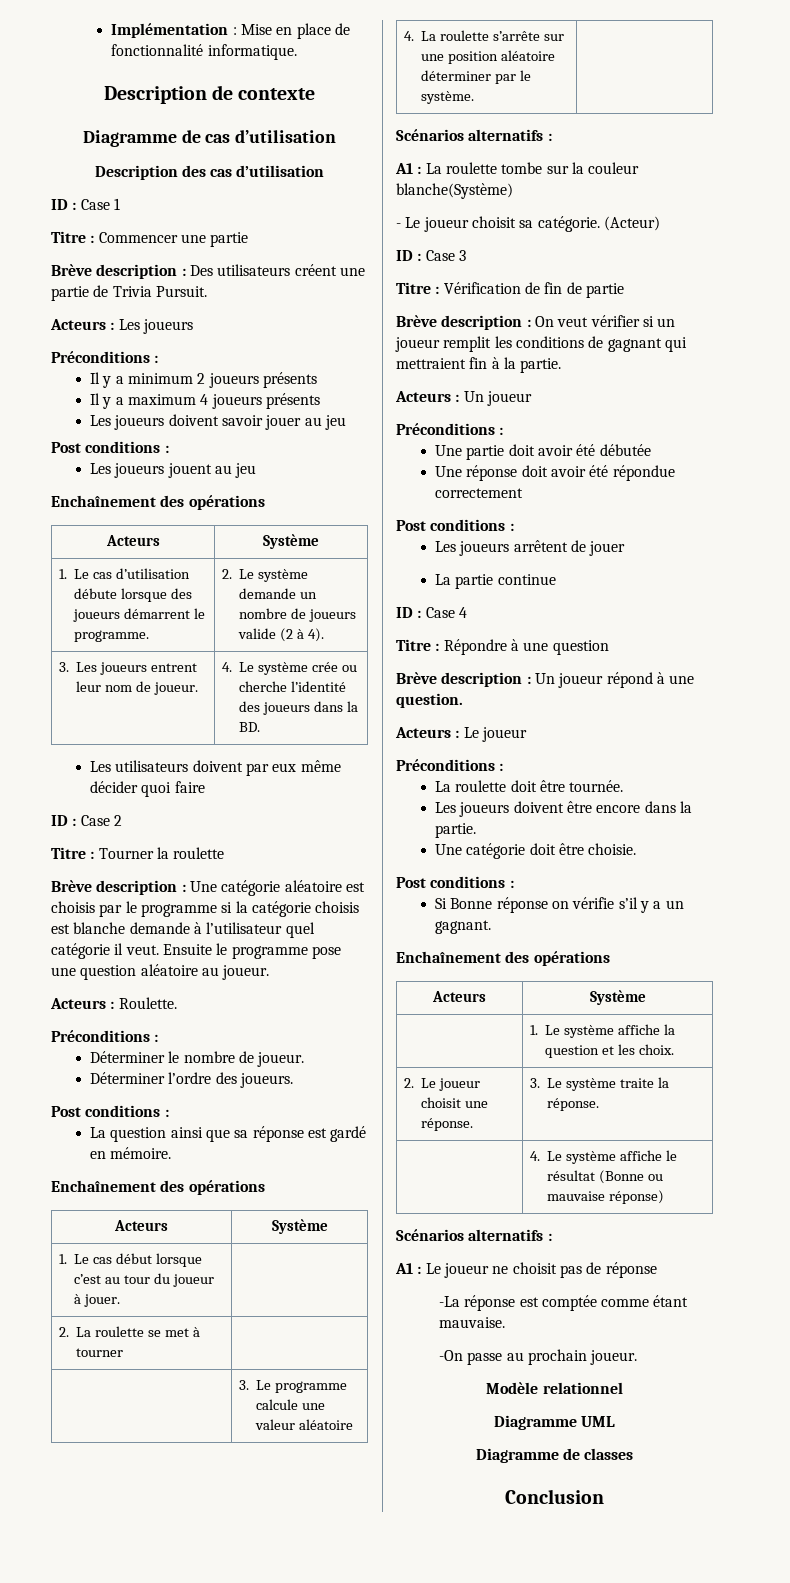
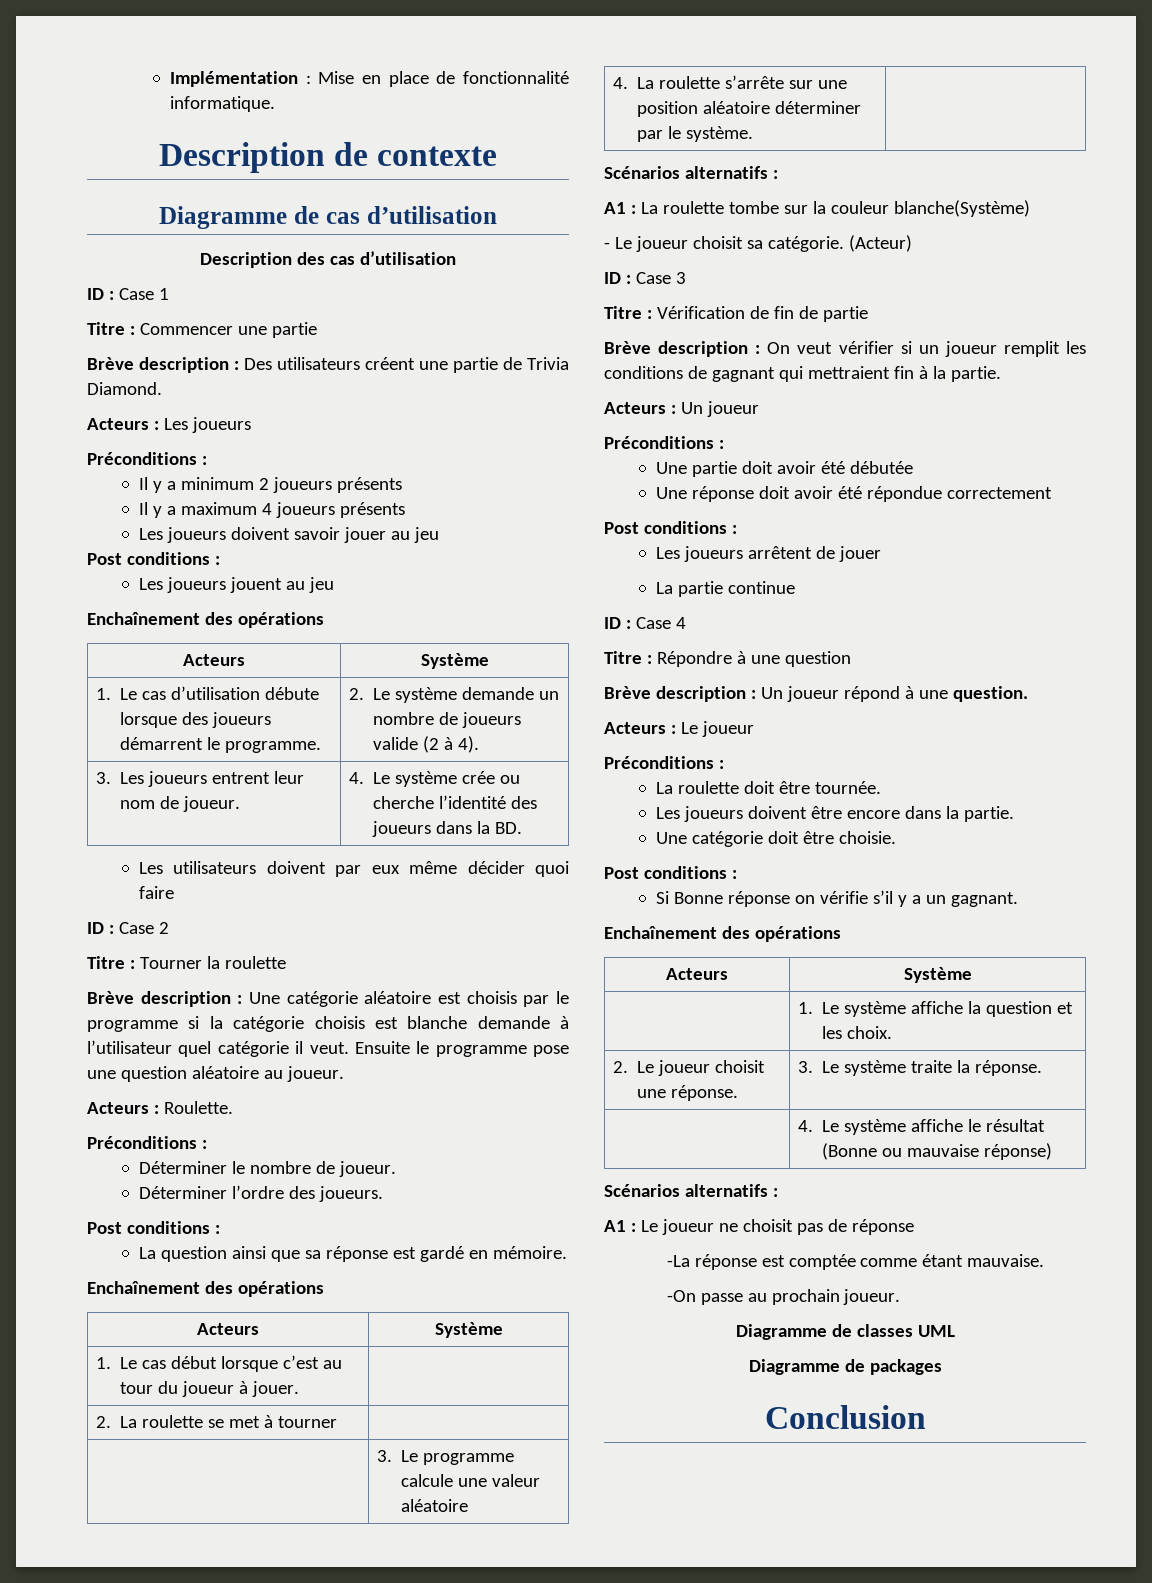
[155,286,207,297] Pursuit. -> [87,382,162,395] Diamond.
[486,1382,623,1394] [493,1415,577,1430] // Modèle relationnel // Diagramme -> [735,1324,913,1340] // Diagramme de classes
[584,1448,634,1460] classes -> [869,1359,942,1375] packages

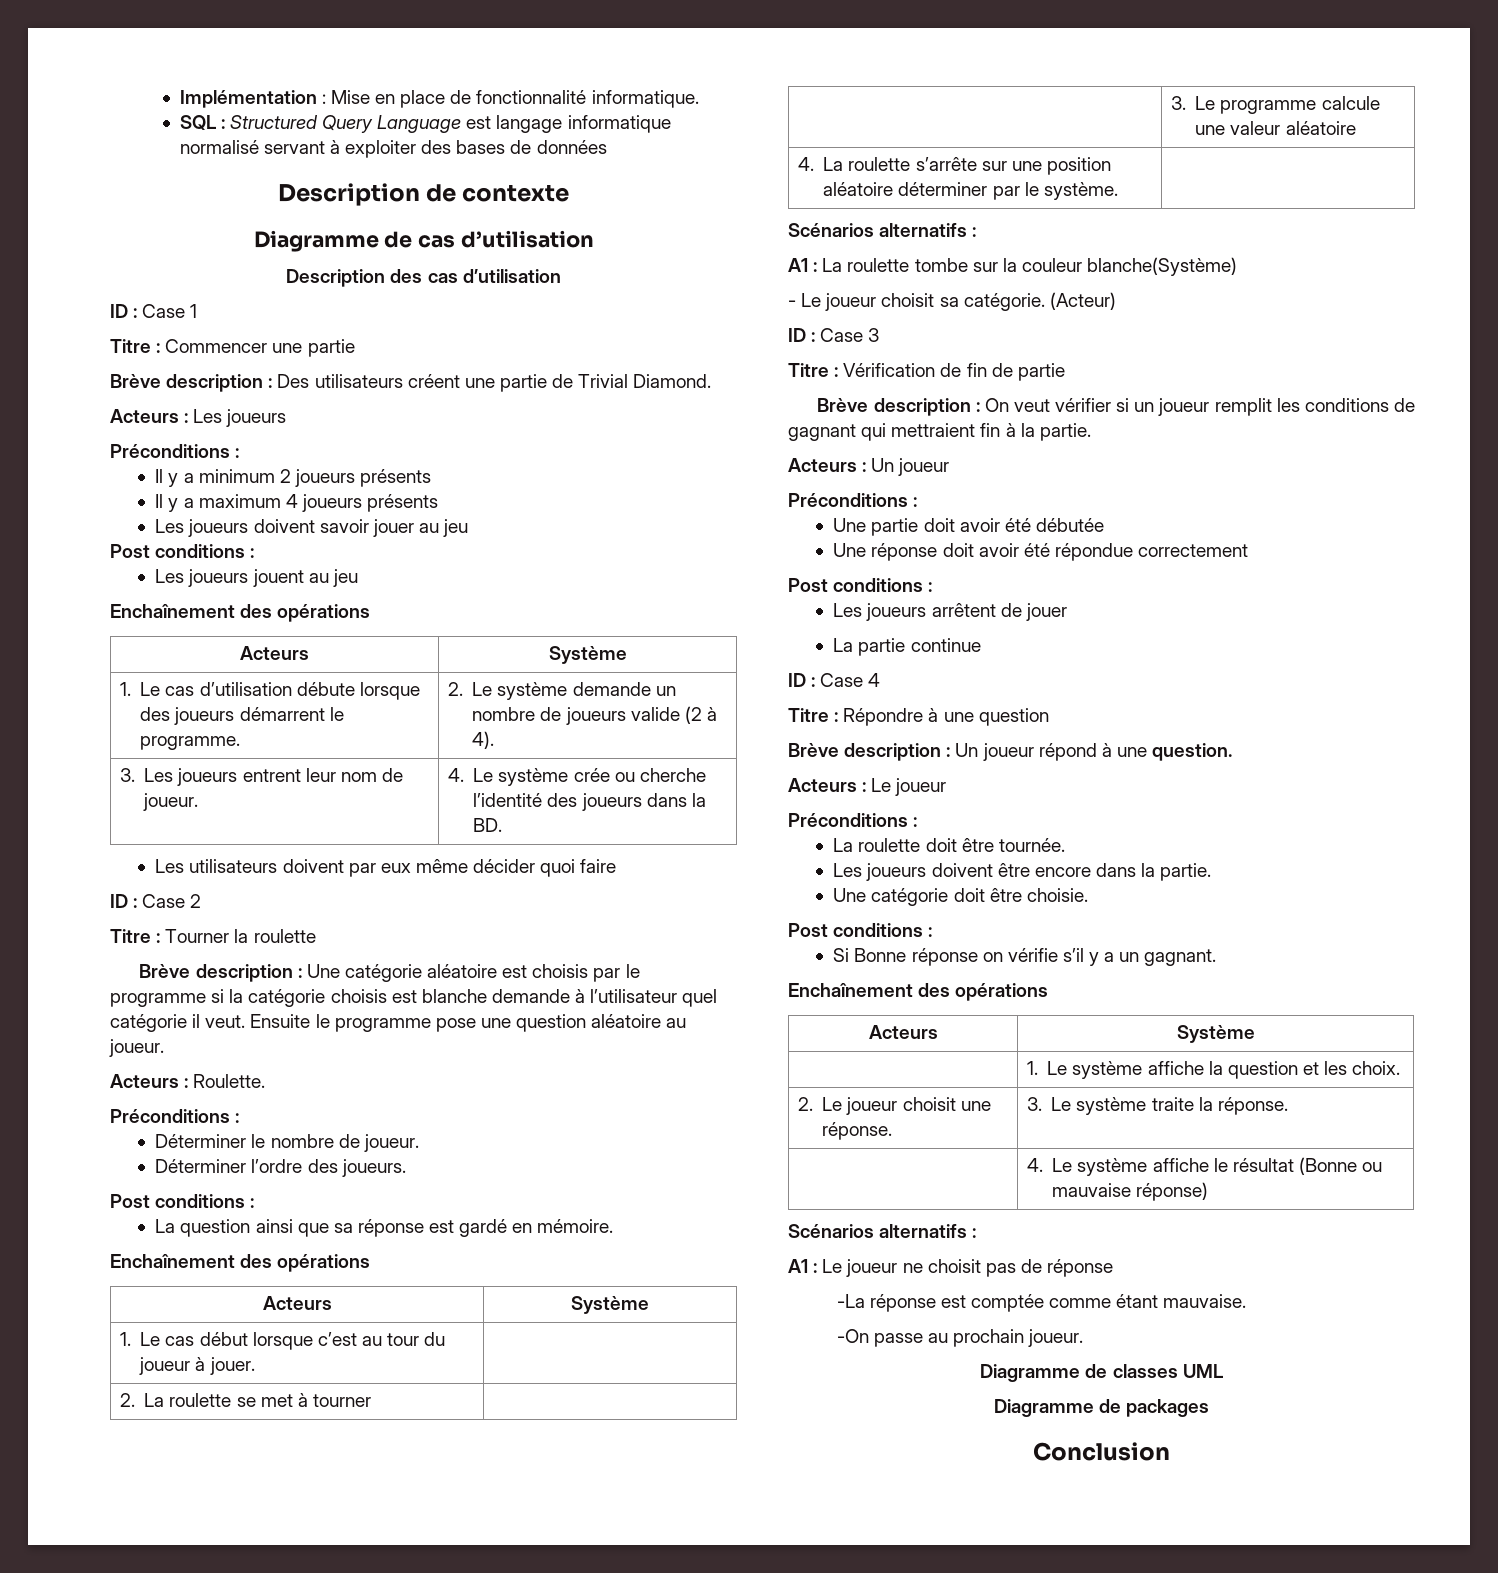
(275, 104) none -> [179,115,671,133] [179,140,607,158] // SQL : Structured Query Language est langage informatique normalisé servant à exploiter des bases de données
[527,357,569,370] Trivia -> [578,374,629,388] Trivial

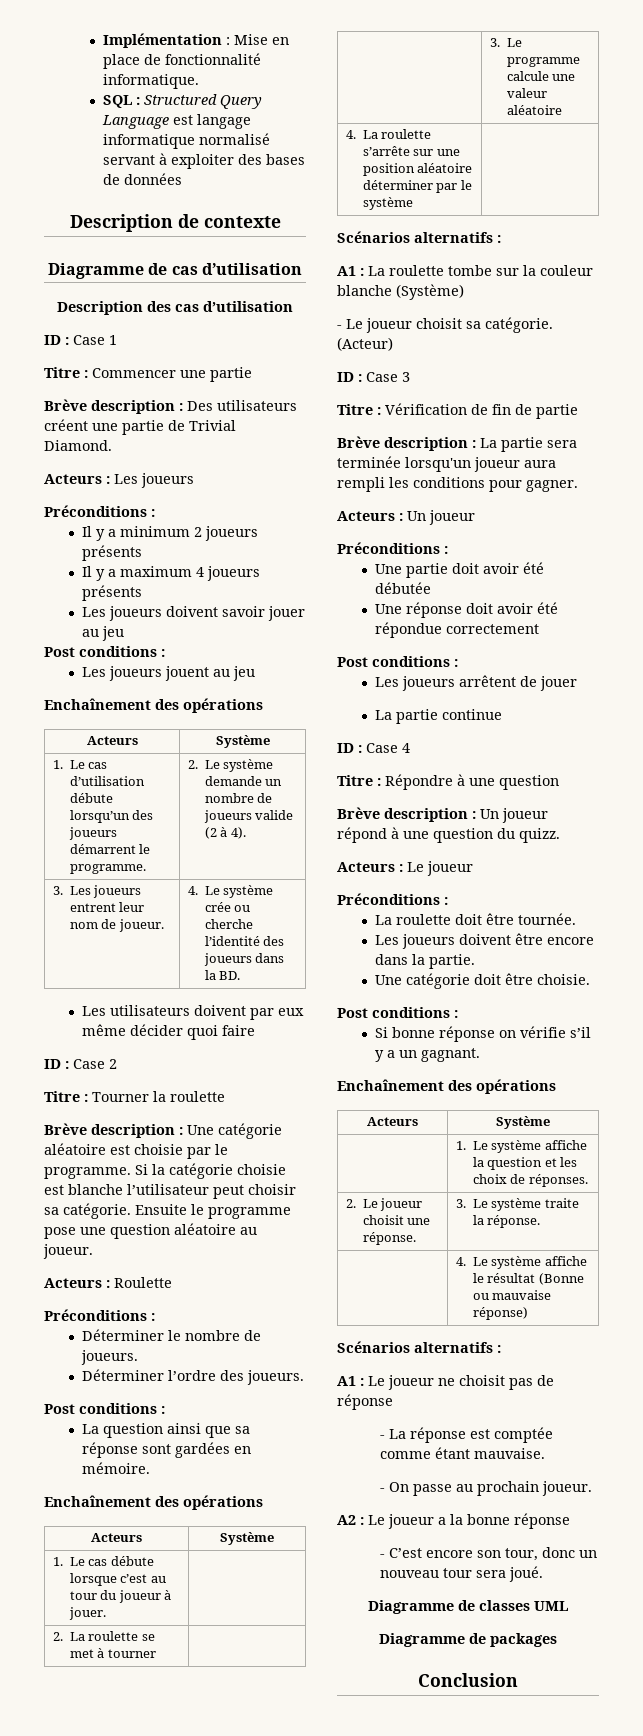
[359,682,420,700] lorsque -> [69,810,130,823] lorsqu’un
[532,964,640,982] [110,989,225,1007] choisis par le programme si -> [134,1144,228,1159] [44,1164,148,1179] choisie par le programme. Si
[330,989,387,1003] choisis -> [237,1164,286,1175] choisie
[491,989,718,1007] [110,1014,246,1032] demande à l’utilisateur quel catégorie il veut. -> [127,1184,296,1199] [44,1203,131,1219] l’utilisateur peut choisir sa catégorie.
[193,1074,266,1088] Roulette. -> [114,1277,172,1288] Roulette
[363,1134,419,1152] joueur. -> [80,1350,138,1365] joueurs.
[429,1219,508,1237] est gardé -> [141,1442,230,1458] sont gardées
[199,1332,248,1346] début -> [110,1556,154,1566] débute
[1043,182,1118,200] système. -> [362,197,413,210] système
[1087,257,1238,276] blanche(Système) -> [337,284,464,300] blanche (Système)
[984,398,1415,416] [788,423,1091,441] On veut vérifier si un joueur remplit les conditions de gagnant qui mettraient fin à la partie. -> [480,437,577,452] [337,456,556,472] [337,477,578,492] La partie sera terminée lorsqu'un joueur aura rempli les conditions pour gagner.
[1152,743,1233,761] question. -> [433,828,560,843] question du quizz.
[854,948,907,962] Bonne -> [391,1027,435,1038] bonne
[1352,1061,1401,1075] choix. -> [472,1174,588,1187] choix de réponses.
[836,1294,865,1308] -La -> [380,1429,407,1439] - La
[836,1329,869,1343] -On -> [380,1482,410,1492] - On
(1084, 1338) none -> [337,1513,570,1529] [380,1547,598,1561] [380,1566,544,1582] // A2 : Le joueur a la bonne réponse // - C’est encore son tour, donc un nouveau tour sera joué.

